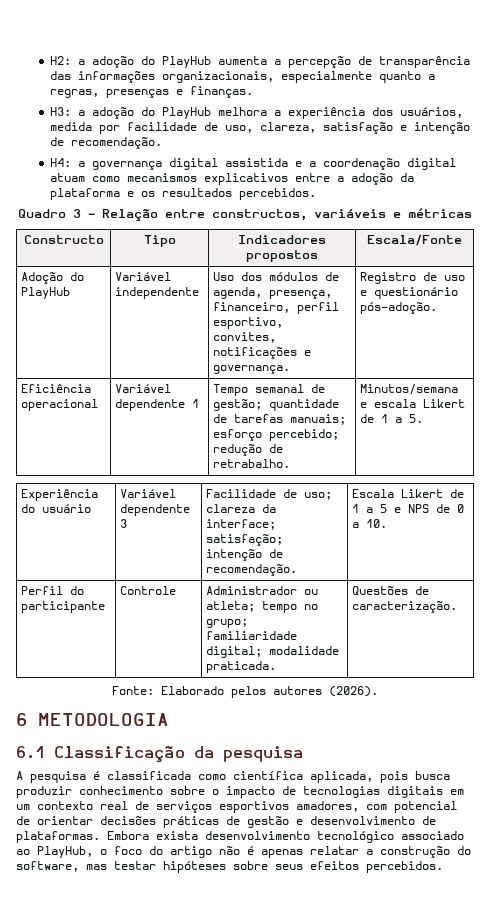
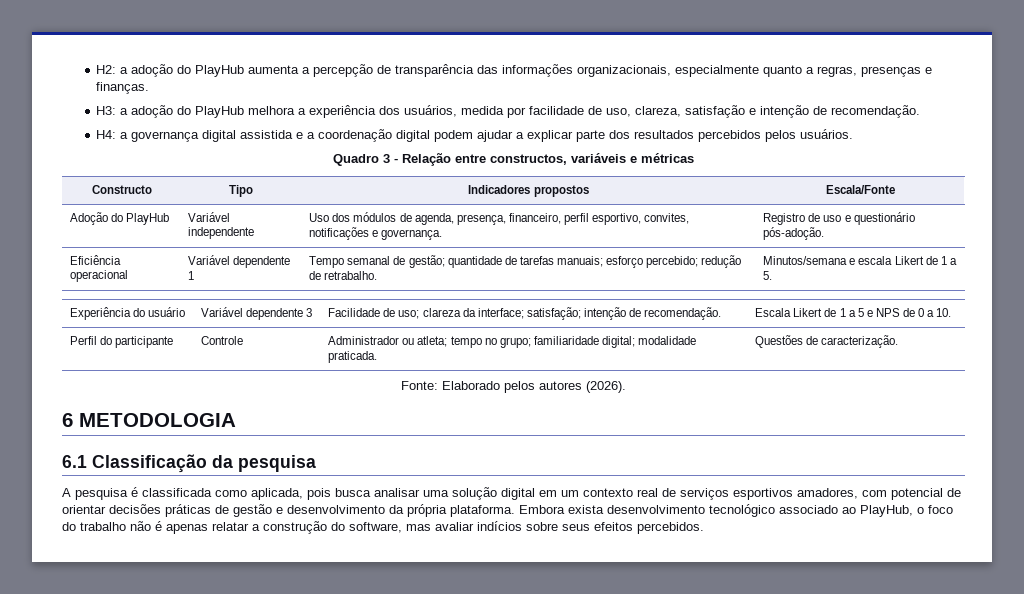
[49,173,414,185] [49,188,316,200] atuam como mecanismos explicativos entre a adoção da plataforma e os resultados percebidos. -> [434,129,854,142] podem ajudar a explicar parte dos resultados percebidos pelos usuários.
[233,771,303,780] científica -> (247, 493) none
[16,786,443,798] produzir conhecimento sobre o impacto de tecnologias digitais -> [374,487,535,500] analisar uma solução digital
[422,816,436,825] [16,831,100,843] de plataformas. -> [389,504,515,517] da própria plataforma.
[170,846,212,858] artigo -> [80,522,126,531] trabalho
[114,861,226,873] testar hipóteses -> [435,521,522,531] avaliar indícios

